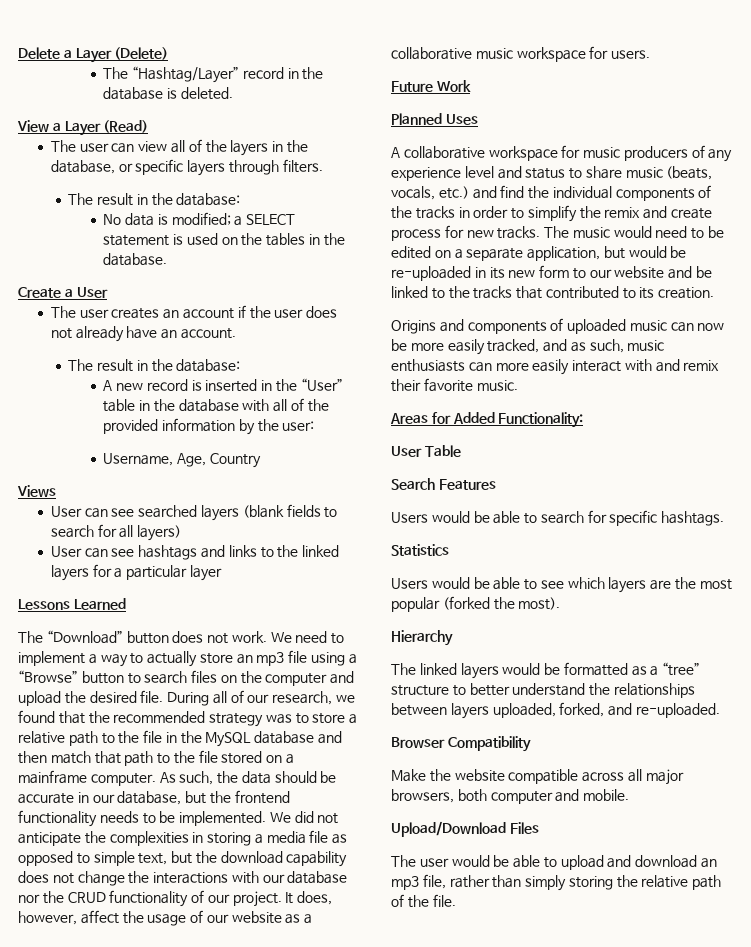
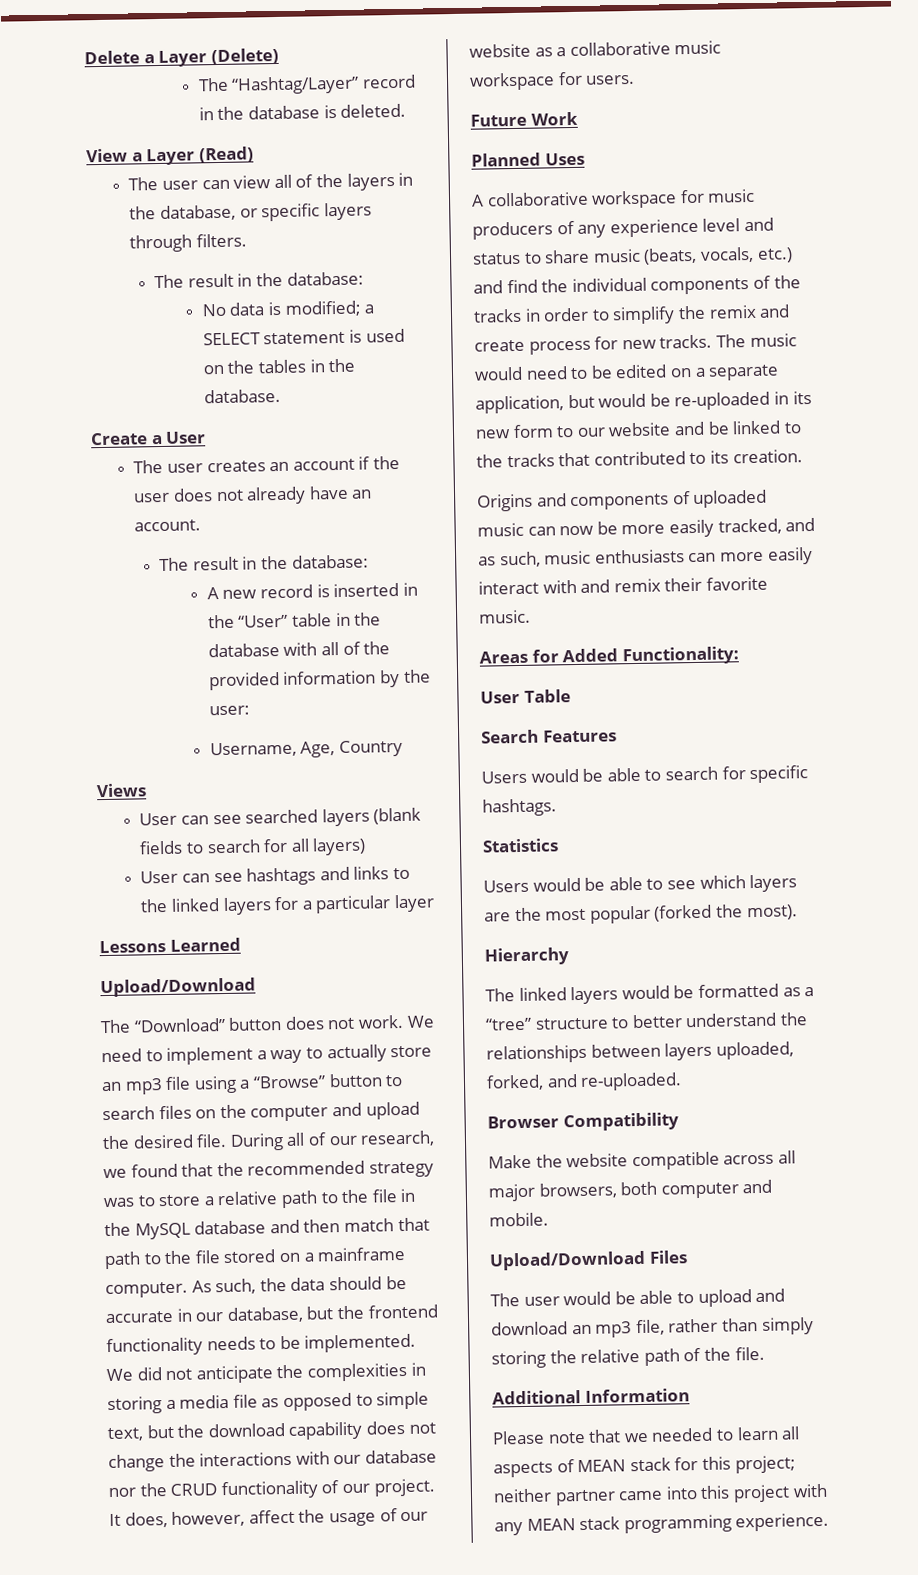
(126, 604) none -> [100,977,256,998] // Upload/Download
(456, 900) none -> [492,1388,690,1405] [492,1426,801,1445] [493,1455,796,1478] [493,1483,828,1506] [494,1512,830,1536] // Additional Information // Please note that we needed to learn all aspects of MEAN stack for this project; neither partner came into this project with any MEAN stack programming experience.

